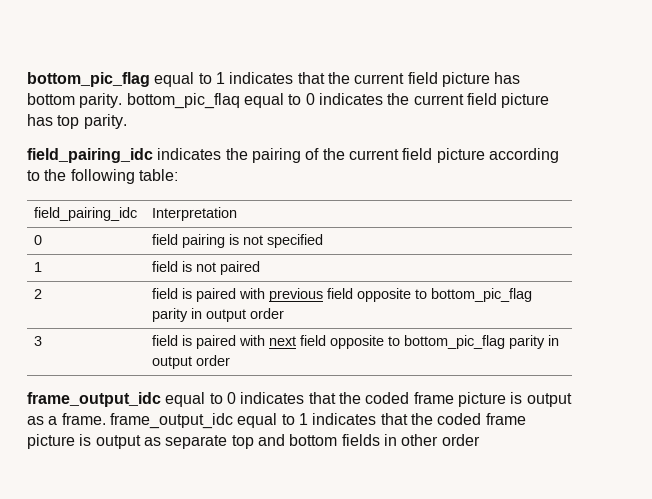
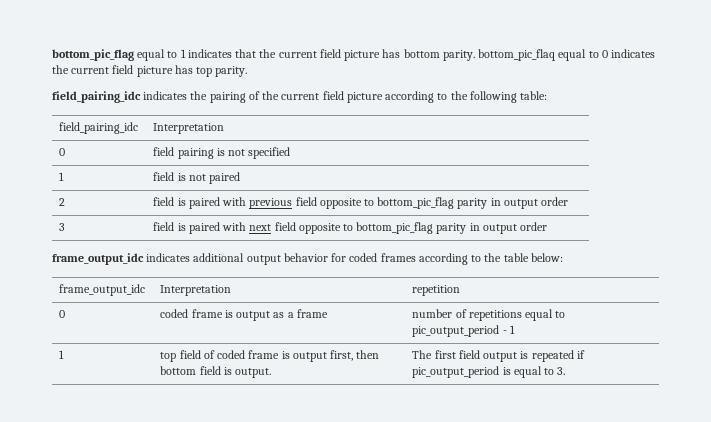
[165,392,506,407] equal to 0 indicates that the coded frame picture -> [146,253,563,265] [59,284,146,296] [160,285,232,296] [412,285,461,296] [59,310,66,318] [160,309,223,318] indicates additional output behavior for coded frames according to the table below: // frame_output_idc | Interpretation | repetition // 0 | coded frame
[61,413,526,429] [27,434,480,449] frame. frame_output_idc equal to 1 indicates that the coded frame picture is output as separate top and bottom fields in other order -> [296,309,328,318] [412,309,566,321] [412,325,515,337] [59,350,65,359] [160,350,380,362] [160,366,272,378] [412,350,585,362] [412,366,566,378] frame | number of repetitions equal to pic_output_period - 1 // 1 | top field of coded frame is output first, then bottom field is output. | The first field output is repeated if pic_output_period is equal to 3.

